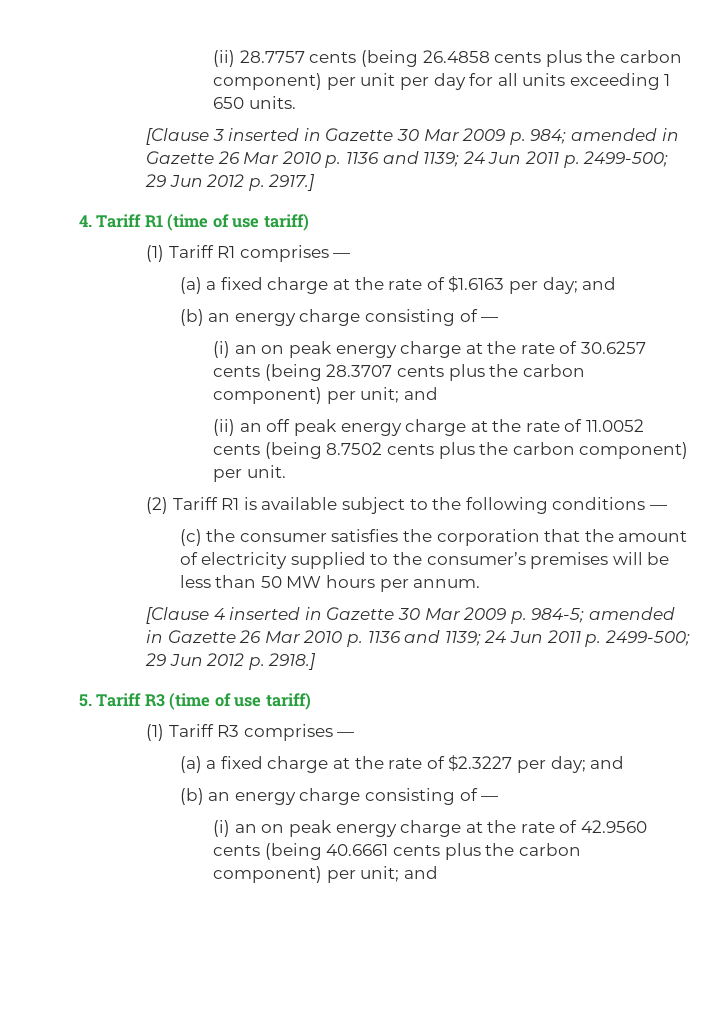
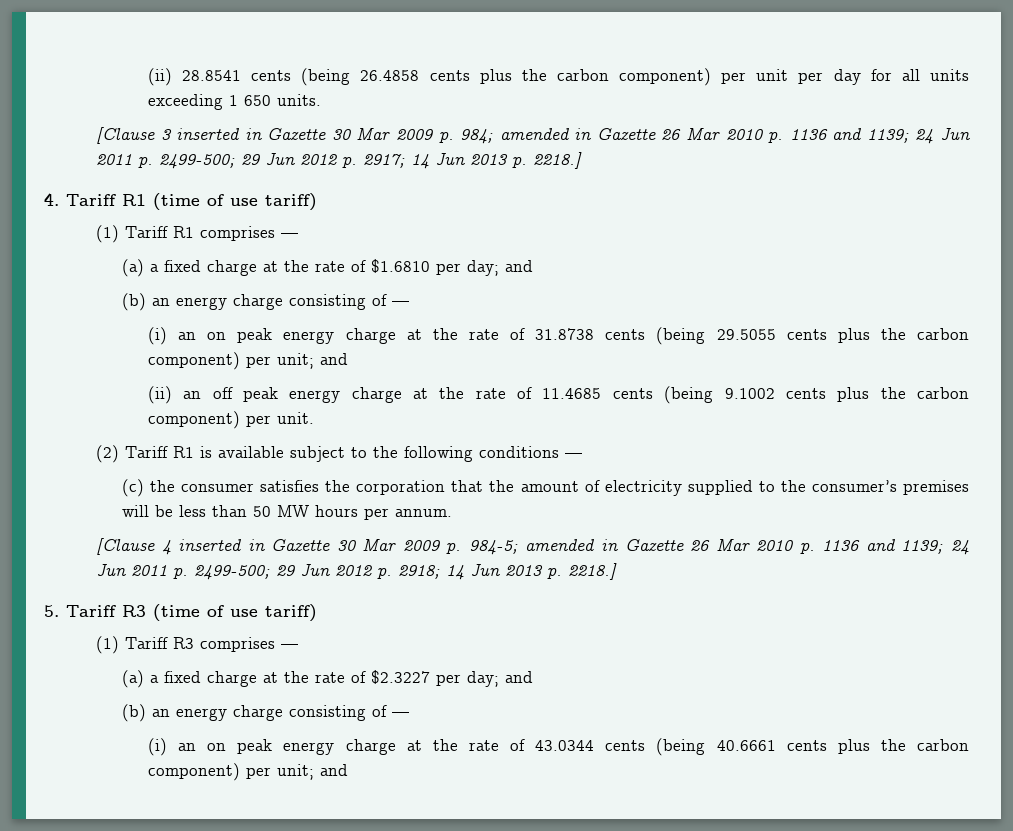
[213,50,305,67] (ii) 28.7757 -> [147,68,242,86] (ii) 28.8541
[268,174,316,191] 2917.] -> [362,152,582,169] 2917; 14 Jun 2013 p. 2218.]
[448,276,505,292] $1.6163 -> [370,259,430,273] $1.6810
[581,341,647,354] [213,364,393,381] 30.6257 cents (being 28.3707 -> [535,327,776,345] 31.8738 cents (being 29.5055
[586,419,645,432] [213,442,383,459] 11.0052 cents (being 8.7502 -> [542,386,775,404] 11.4685 cents (being 9.1002
[268,653,317,670] 2918.] -> [397,563,617,580] 2918; 14 Jun 2013 p. 2218.]
[581,820,648,833] 42.9560 -> [535,740,595,751] 43.0344

